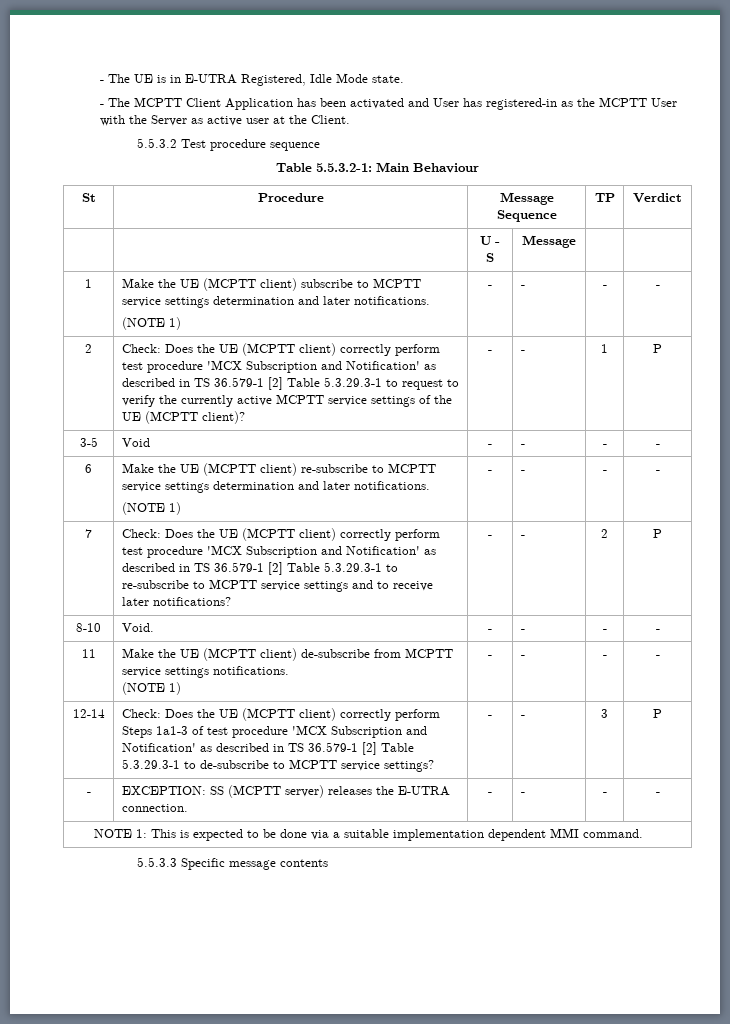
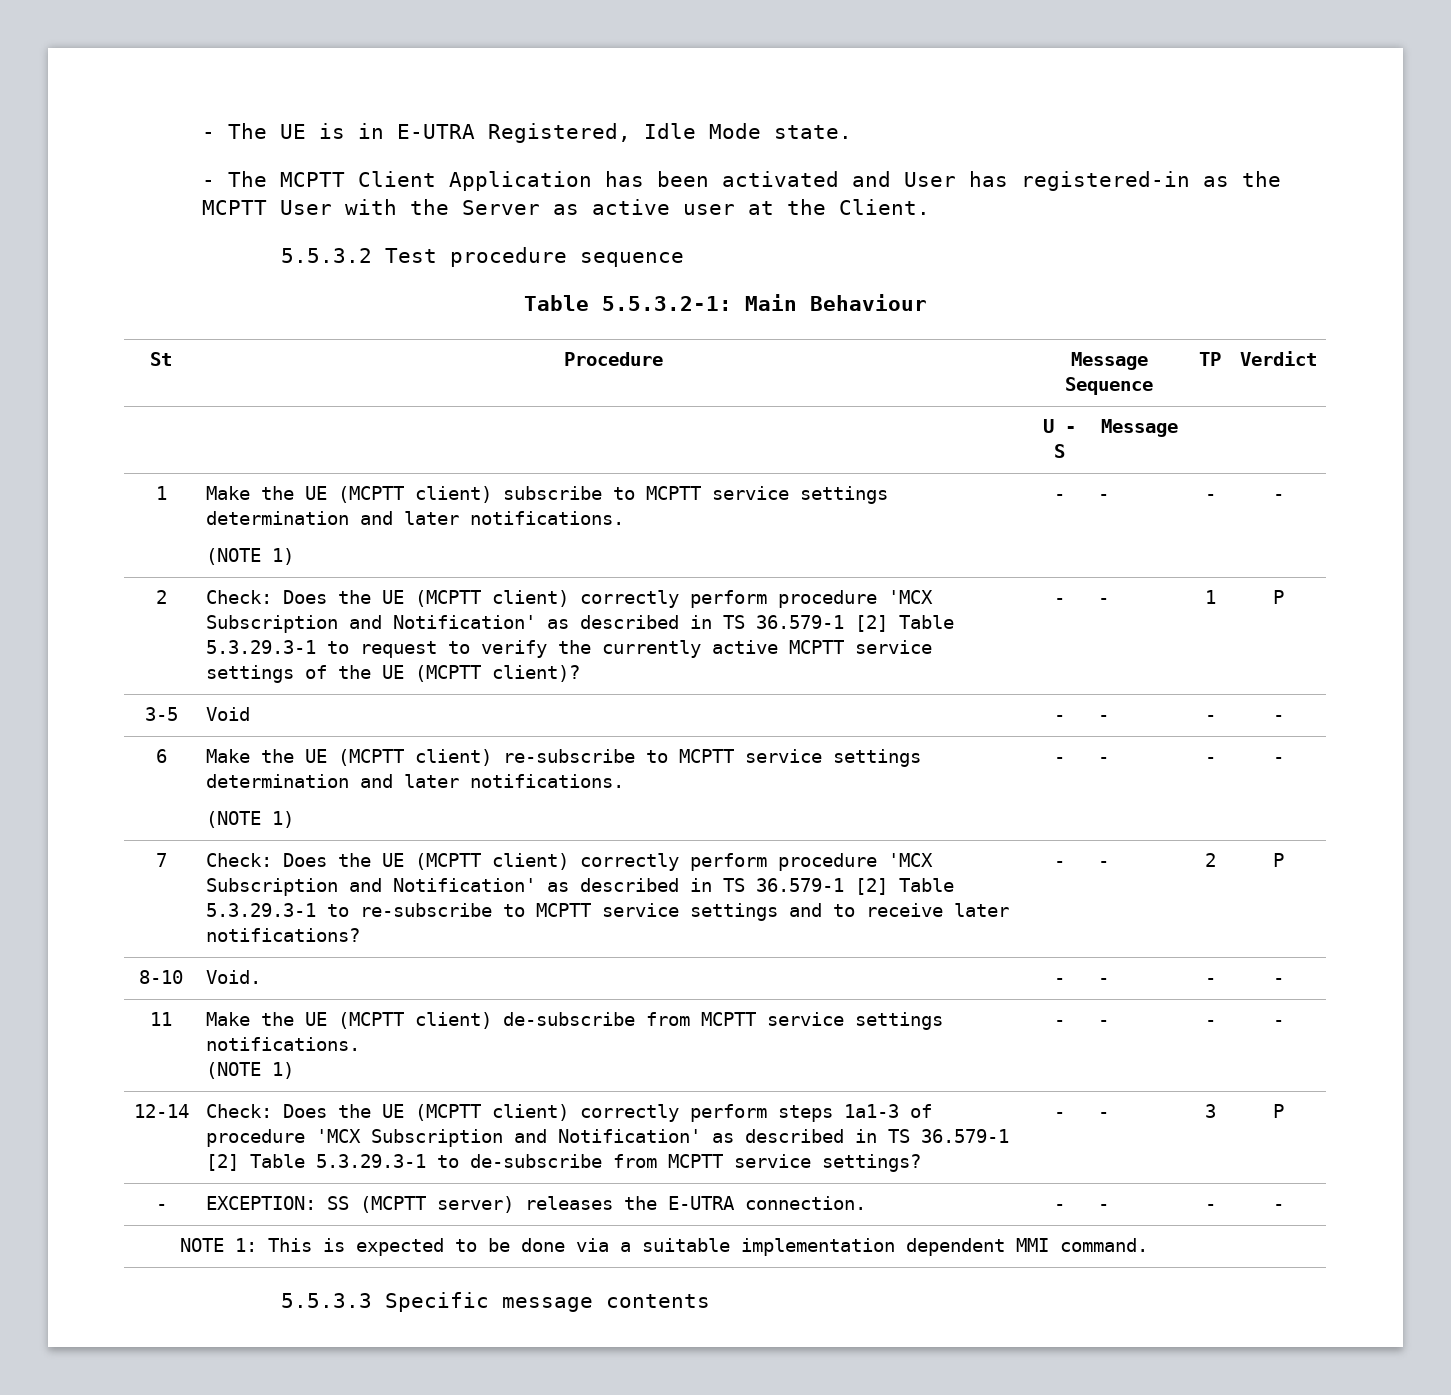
[121,362,143,370] test -> (767, 599) none
[121,547,143,555] test -> (767, 862) none
[121,726,152,738] Steps -> [777,1105,833,1122] steps
[206,727,228,735] test -> (932, 1111) none
[272,761,285,769] to -> [612,1154,657,1168] from

